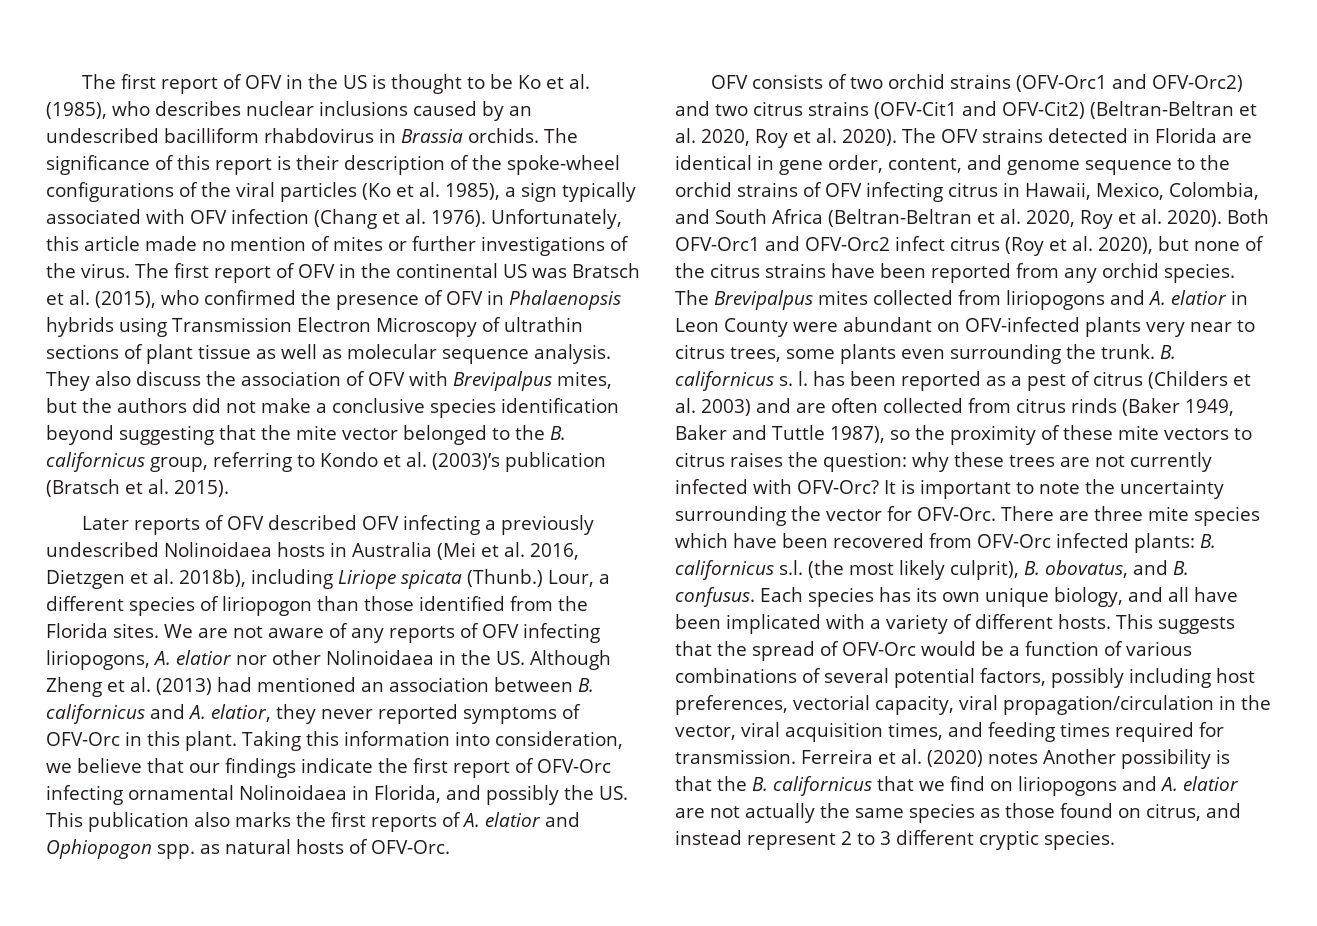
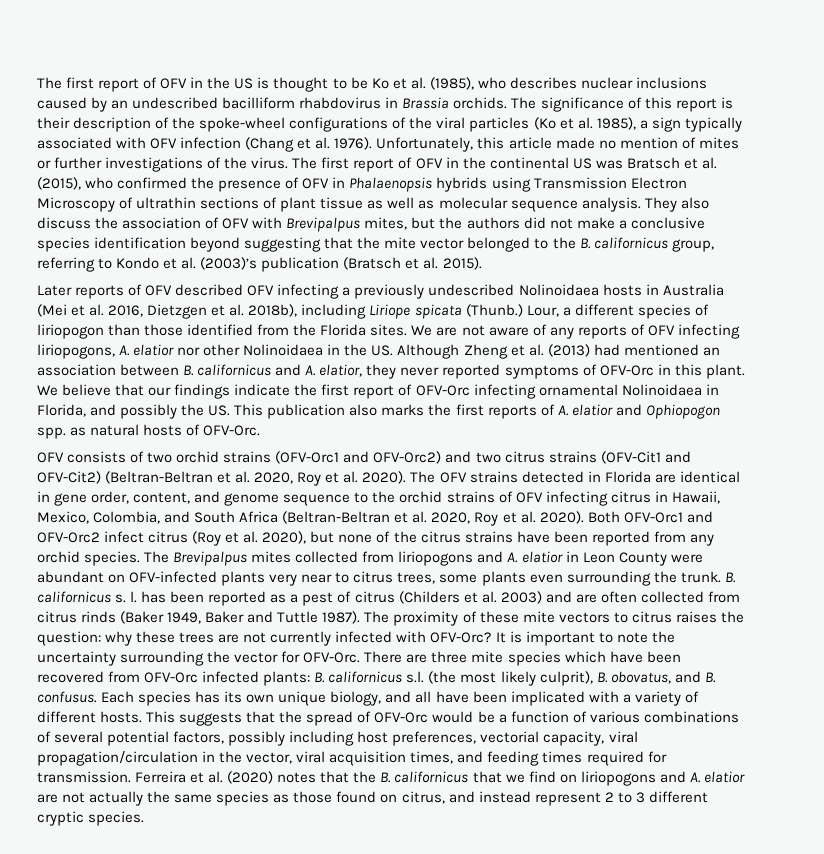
[242,731,623,751] [46,763,72,773] Taking this information into consideration, we -> [37,385,58,396] We
[829,425,945,443] 1987), so the -> [322,611,390,624] 1987). The
[1043,749,1230,769] Another possibility is -> (317, 777) none

